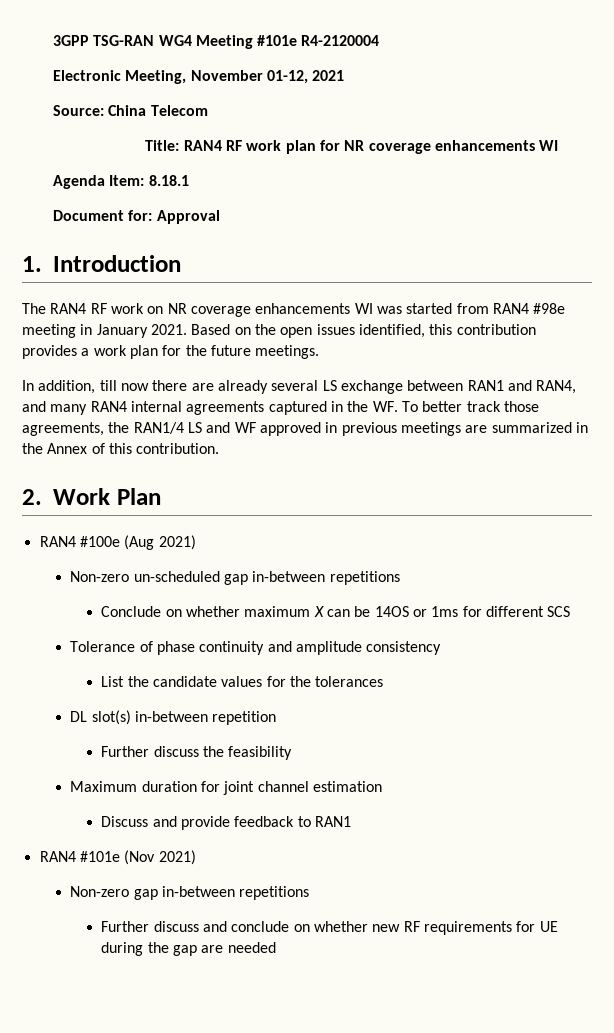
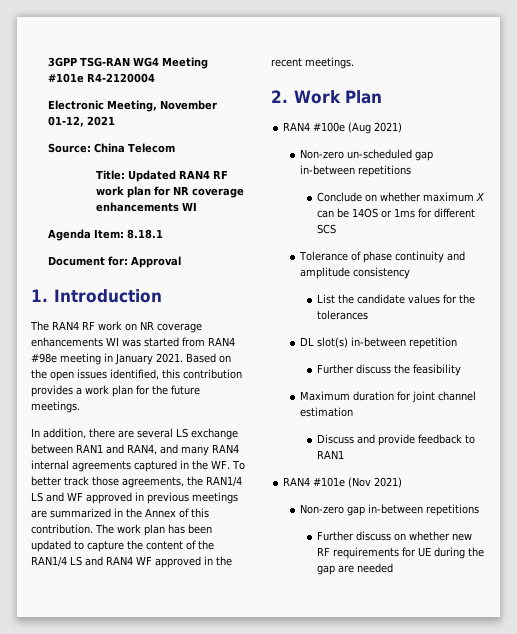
(180, 145) none -> [127,170,176,182] Updated
[99,380,149,391] till now -> (86, 433) none
[217,380,268,394] already -> (134, 434) none
(220, 448) none -> [95,524,212,536] [31,540,214,552] [31,556,232,568] [271,57,354,69] The work plan has been updated to capture the content of the RAN1/4 LS and RAN4 WF approved in the recent meetings.
[202,921,290,932] and conclude -> (391, 536) none

